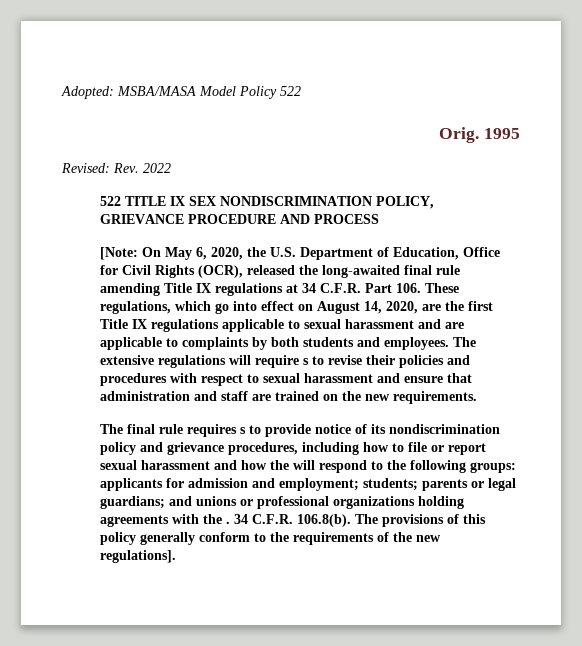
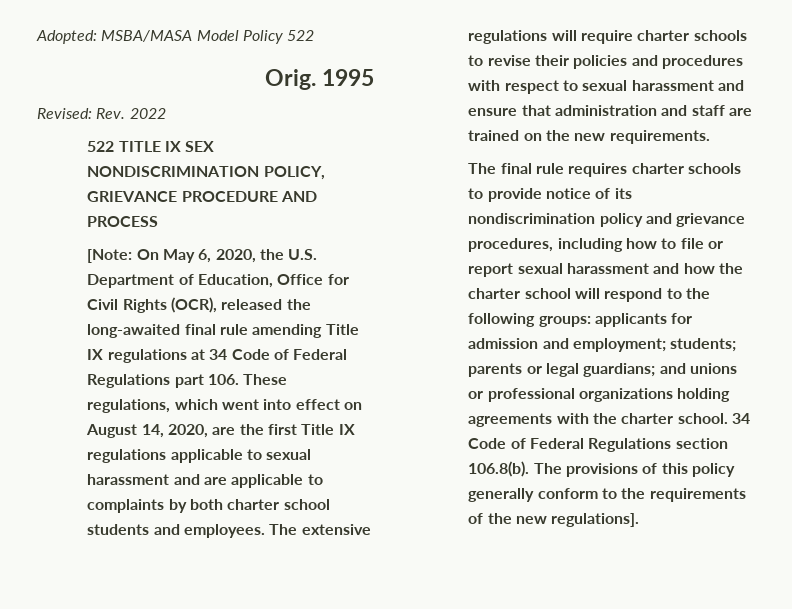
[320,283,393,293] C.F.R. Part -> [231,349,348,360] [87,374,204,388] Code of Federal Regulations part
[215,303,230,314] go -> [221,399,259,410] went
(300, 342) none -> [227,499,330,510] charter school
[303,358,310,365] s -> [637,30,747,41] charter schools
[240,427,247,434] s -> [631,163,741,174] charter schools
(290, 465) none -> [468,288,571,299] charter school
[226,514,294,524] . 34 C.F.R. -> [621,413,750,424] [468,438,728,452] charter school. 34 Code of Federal Regulations section

